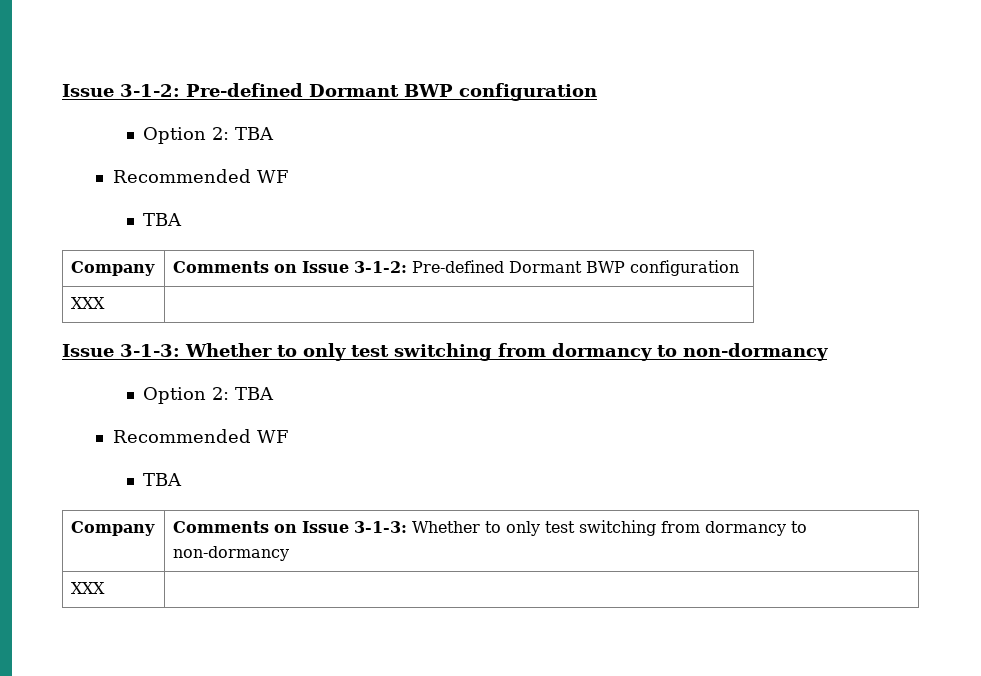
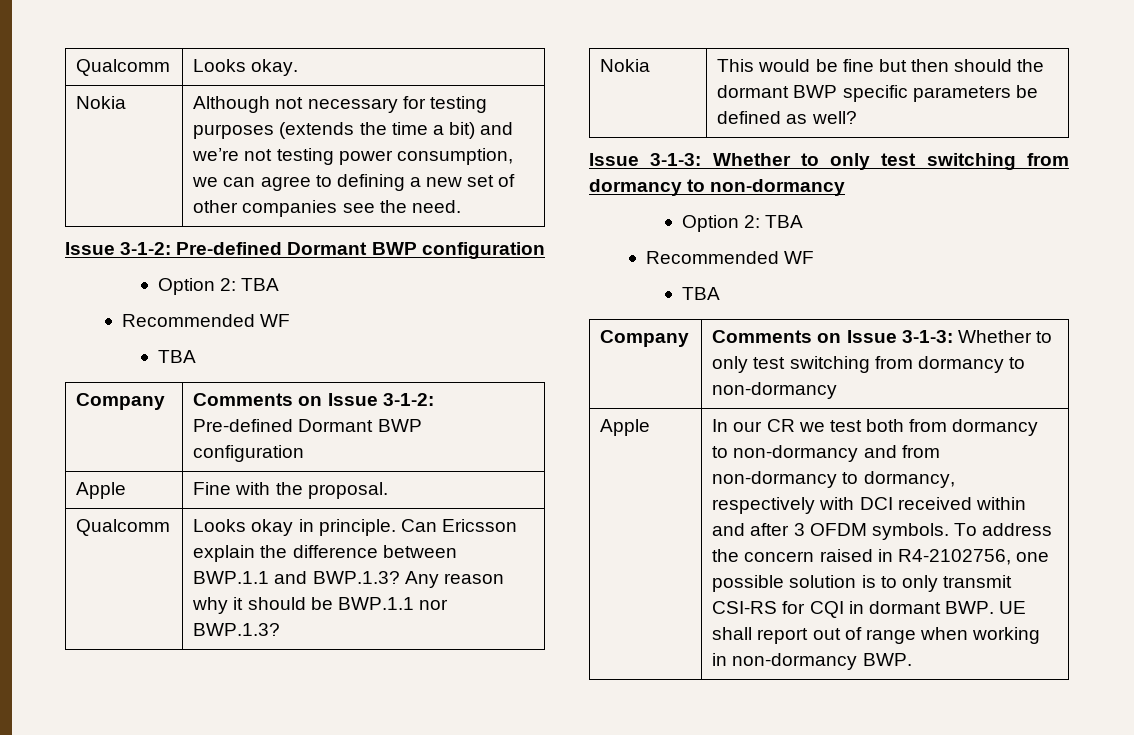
(62, 90) none -> [76,59,171,76] [193,59,299,76] [76,96,127,109] [193,96,487,113] [193,122,514,139] [192,148,513,165] [192,174,516,191] [193,200,461,217] Qualcomm | Looks okay. // Nokia | Although not necessary for testing purposes (extends the time a bit) and we’re not testing power consumption, we can agree to defining a new set of other companies see the need. //
[71,297,106,309] XXX | -> [76,482,127,499] [193,482,388,499] [76,519,171,536] [193,519,517,536] [193,545,457,562] [193,571,504,588] [192,597,448,614] [193,623,281,636] [600,59,651,72] [717,59,1045,72] [717,85,1038,102] [717,111,857,124] Apple | Fine with the proposal. // Qualcomm | Looks okay in principle. Can Ericsson explain the difference between BWP.1.1 and BWP.1.3? Any reason why it should be BWP.1.1 nor BWP.1.3? // Nokia | This would be fine but then should the dormant BWP specific parameters be defined as well?
[71,582,106,594] XXX | -> [600,419,651,436] [712,419,1039,436] [712,445,940,462] [712,471,955,488] [712,497,1026,514] [712,523,1053,540] [712,549,1049,565] [712,575,1012,592] [712,601,1027,618] [712,627,1041,644] [712,653,912,670] Apple | In our CR we test both from dormancy to non-dormancy and from non-dormancy to dormancy, respectively with DCI received within and after 3 OFDM symbols. To address the concern raised in R4-2102756, one possible solution is to only transmit CSI-RS for CQI in dormant BWP. UE shall report out of range when working in non-dormancy BWP.

